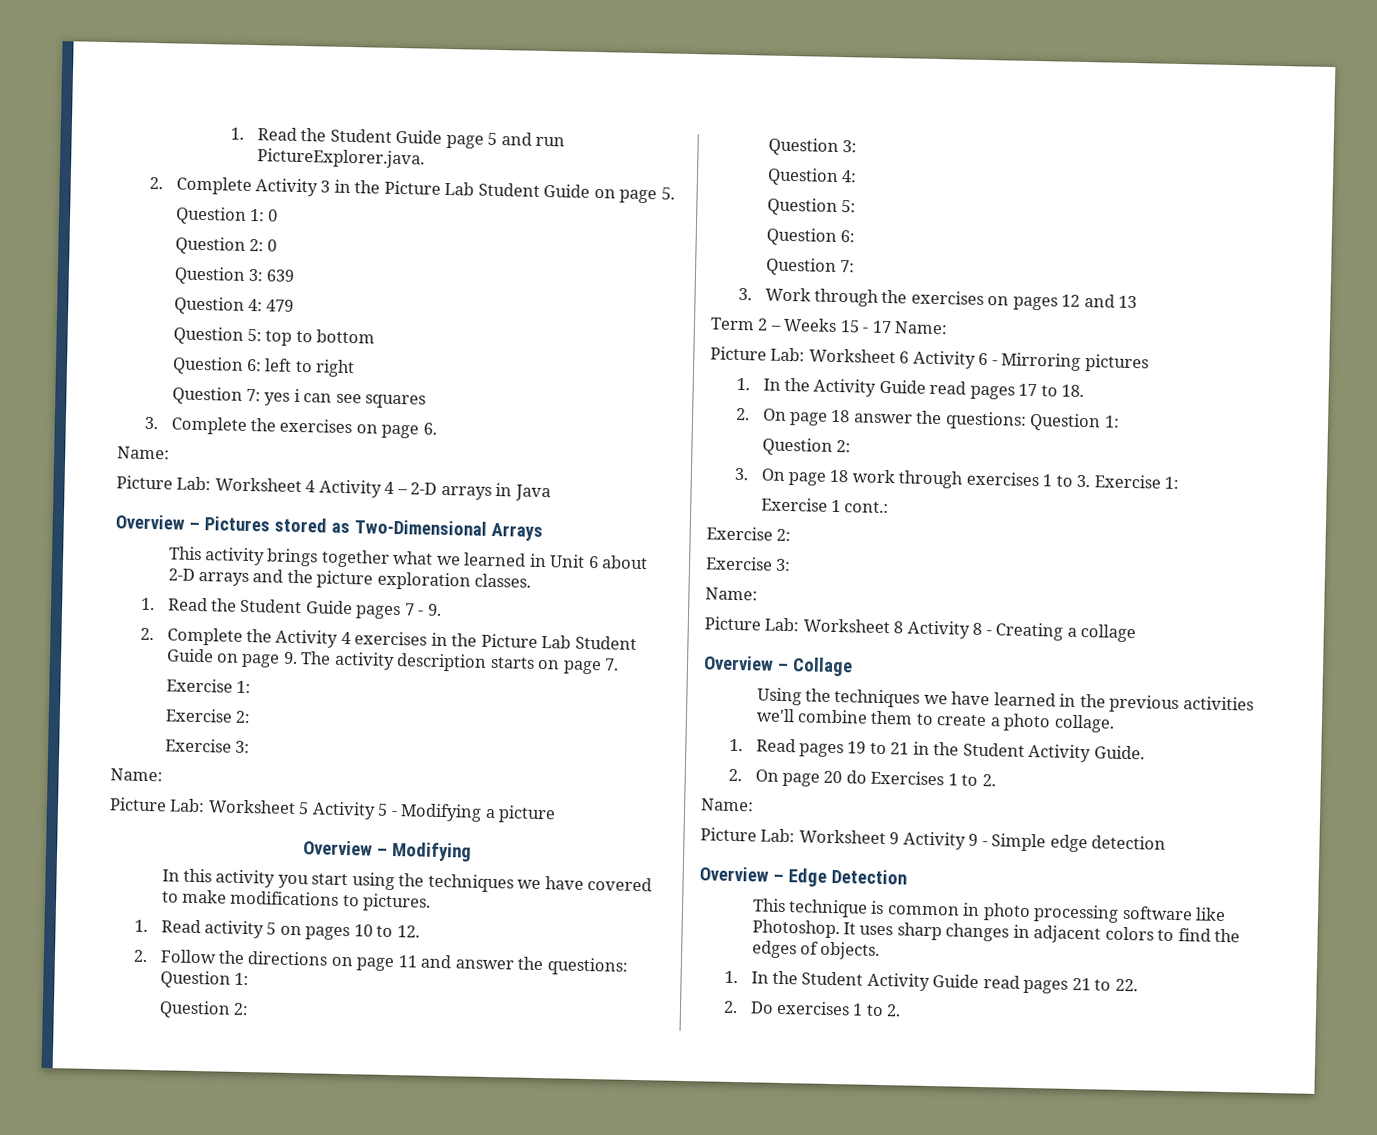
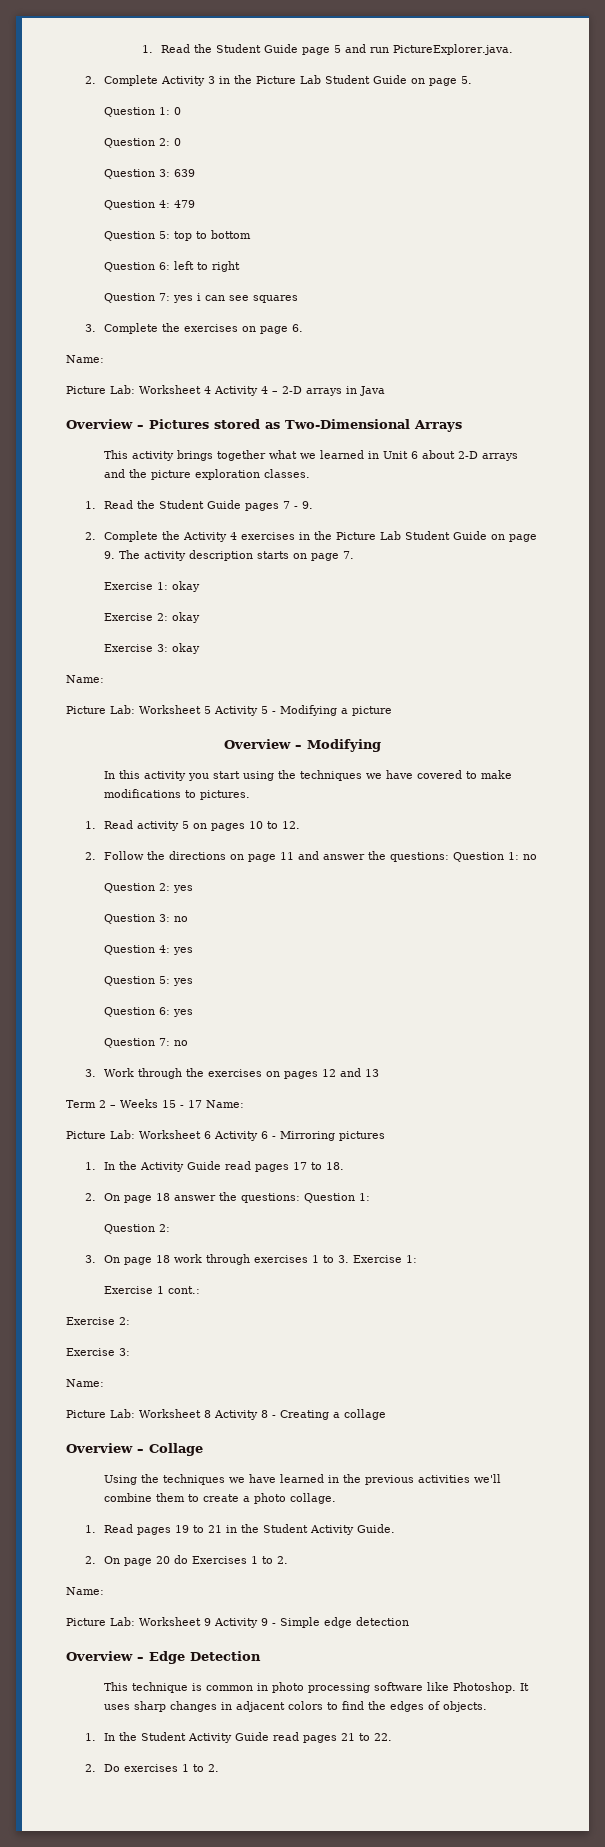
[164,708,250,724] [164,738,250,754] // Exercise 2: // Exercise 3: -> [171,581,200,592] [103,612,200,623] [103,643,200,654] okay // Exercise 2: okay // Exercise 3: okay
[158,1000,249,1019] [767,137,857,156] [766,167,857,186] [766,197,856,216] [765,227,855,246] [764,257,855,276] // Question 2: // Question 3: // Question 4: // Question 5: // Question 6: // Question 7: -> [522,854,537,860] [103,883,193,893] [103,914,188,924] [103,945,193,955] [103,976,193,986] [103,1007,193,1017] [103,1038,188,1048] no // Question 2: yes // Question 3: no // Question 4: yes // Question 5: yes // Question 6: yes // Question 7: no

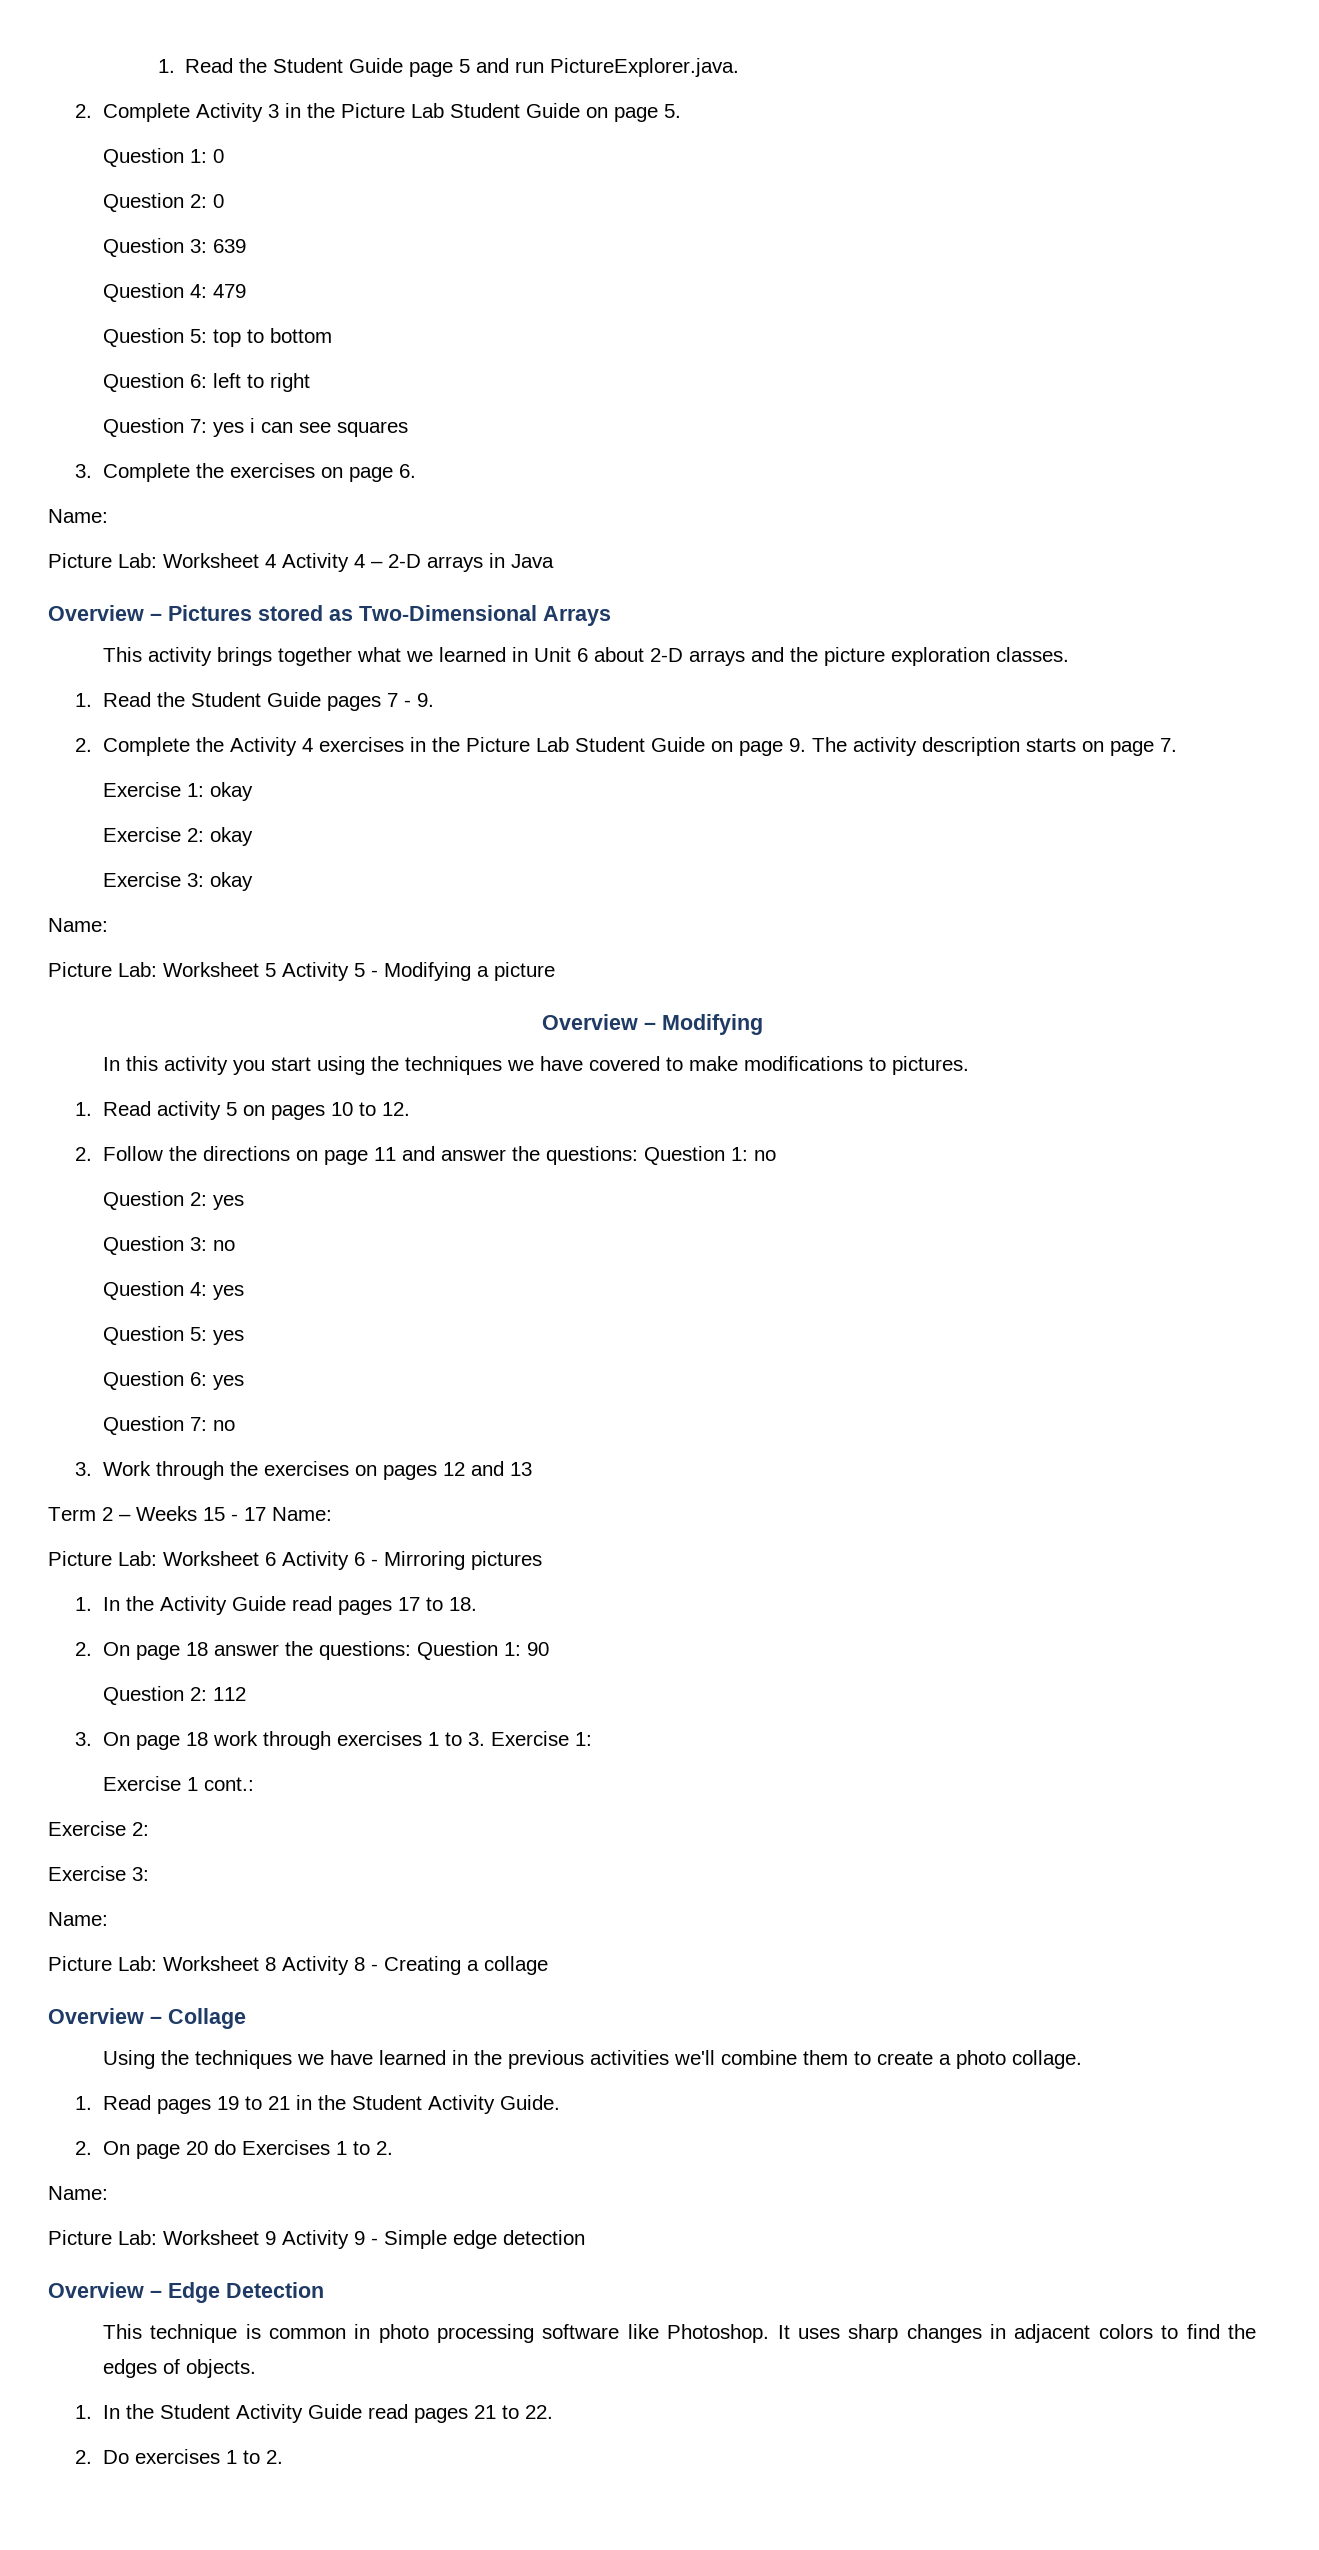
[103,1224,170,1234] // Question 2: -> [526,1642,549,1656] [102,1686,246,1705] 90 // Question 2: 112

